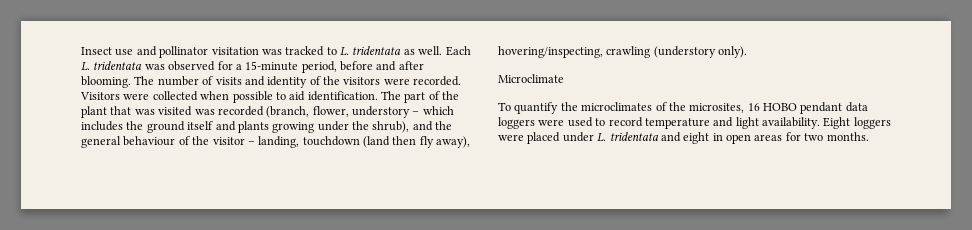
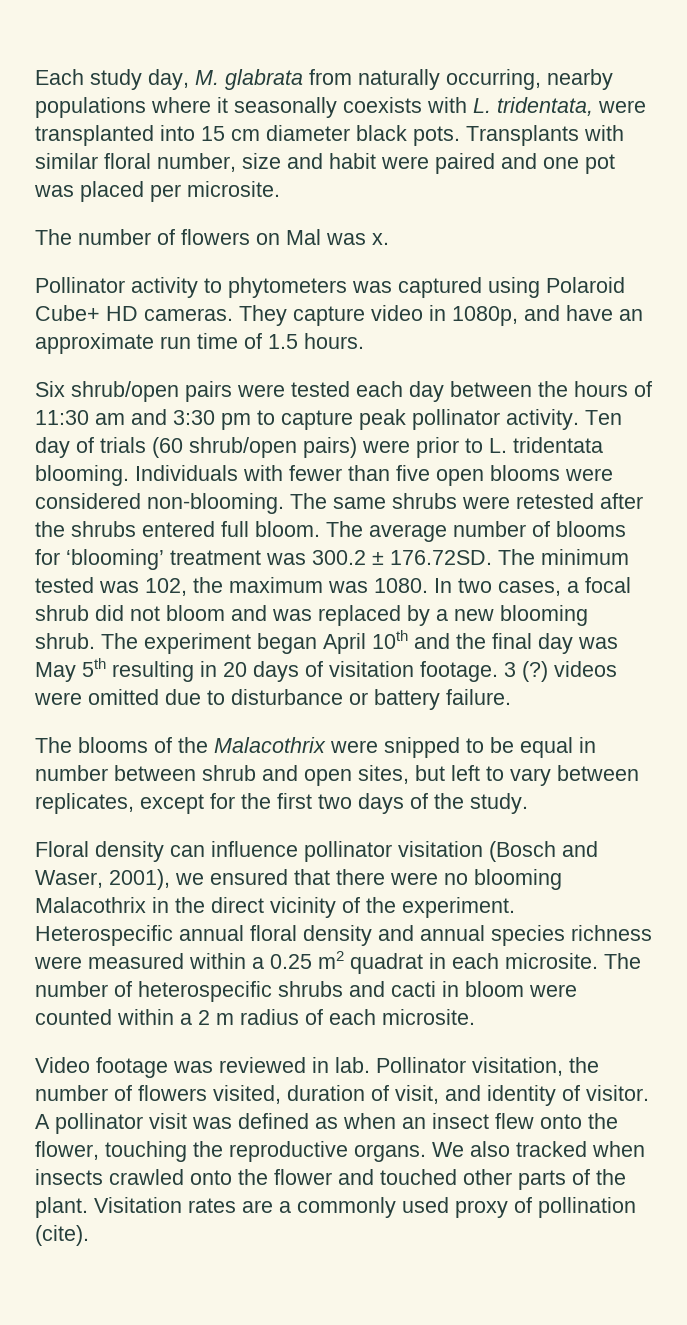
[81,46,471,58] [81,61,424,73] [81,76,462,88] [80,91,460,103] [81,106,454,118] [81,121,453,133] [81,136,471,148] [498,46,748,58] [498,74,564,83] [498,102,868,114] [498,117,891,129] [498,132,869,144] Insect use and pollinator visitation was tracked to L. tridentata as well. Each L. tridentata was observed for a 15-minute period, before and after blooming. The number of visits and identity of the visitors were recorded. Visitors were collected when possible to aid identification. The part of the plant that was visited was recorded (branch, flower, understory – which includes the ground itself and plants growing under the shrub), and the general behaviour of the visitor – landing, touchdown (land then fly away), hovering/inspecting, crawling (understory only). // Microclimate // To quantify the microclimates of the microsites, 16 HOBO pendant data loggers were used to record temperature and light availability. Eight loggers were placed under L. tridentata and eight in open areas for two months. -> [35,69,613,90] [35,97,646,118] [35,125,624,146] [35,153,615,174] [34,181,280,202] [35,229,389,245] [35,277,625,298] [35,305,643,326] [35,333,364,354] [35,381,652,402] [35,409,622,430] [35,437,603,458] [35,465,613,486] [35,493,643,514] [35,521,626,542] [35,549,629,570] [35,577,631,596] [35,605,588,626] [35,630,618,654] [35,658,617,682] [34,689,511,710] [35,737,596,758] [35,765,639,786] [35,793,528,814] [35,841,598,862] [35,869,562,890] [35,897,515,918] [35,925,652,946] [34,951,641,974] [35,981,577,1002] [35,1009,475,1025] [35,1057,599,1078] [35,1085,649,1106] [35,1113,618,1134] [35,1141,645,1162] [35,1169,626,1190] [35,1197,636,1218] [35,1225,89,1246] Each study day, M. glabrata from naturally occurring, nearby populations where it seasonally coexists with L. tridentata, were transplanted into 15 cm diameter black pots. Transplants with similar floral number, size and habit were paired and one pot was placed per microsite. // The number of flowers on Mal was x. // Pollinator activity to phytometers was captured using Polaroid Cube+ HD cameras. They capture video in 1080p, and have an approximate run time of 1.5 hours. // Six shrub/open pairs were tested each day between the hours of 11:30 am and 3:30 pm to capture peak pollinator activity. Ten day of trials (60 shrub/open pairs) were prior to L. tridentata blooming. Individuals with fewer than five open blooms were considered non-blooming. The same shrubs were retested after the shrubs entered full bloom. The average number of blooms for ‘blooming’ treatment was 300.2 ± 176.72SD. The minimum tested was 102, the maximum was 1080. In two cases, a focal shrub did not bloom and was replaced by a new blooming shrub. The experiment began April 10th and the final day was May 5th resulting in 20 days of visitation footage. 3 (?) videos were omitted due to disturbance or battery failure. // The blooms of the Malacothrix were snipped to be equal in number between shrub and open sites, but left to vary between replicates, except for the first two days of the study. // Floral density can influence pollinator visitation (Bosch and Waser, 2001), we ensured that there were no blooming Malacothrix in the direct vicinity of the experiment. Heterospecific annual floral density and annual species richness were measured within a 0.25 m2 quadrat in each microsite. The number of heterospecific shrubs and cacti in bloom were counted within a 2 m radius of each microsite. // Video footage was reviewed in lab. Pollinator visitation, the number of flowers visited, duration of visit, and identity of visitor. A pollinator visit was defined as when an insect flew onto the flower, touching the reproductive organs. We also tracked when insects crawled onto the flower and touched other parts of the plant. Visitation rates are a commonly used proxy of pollination (cite).

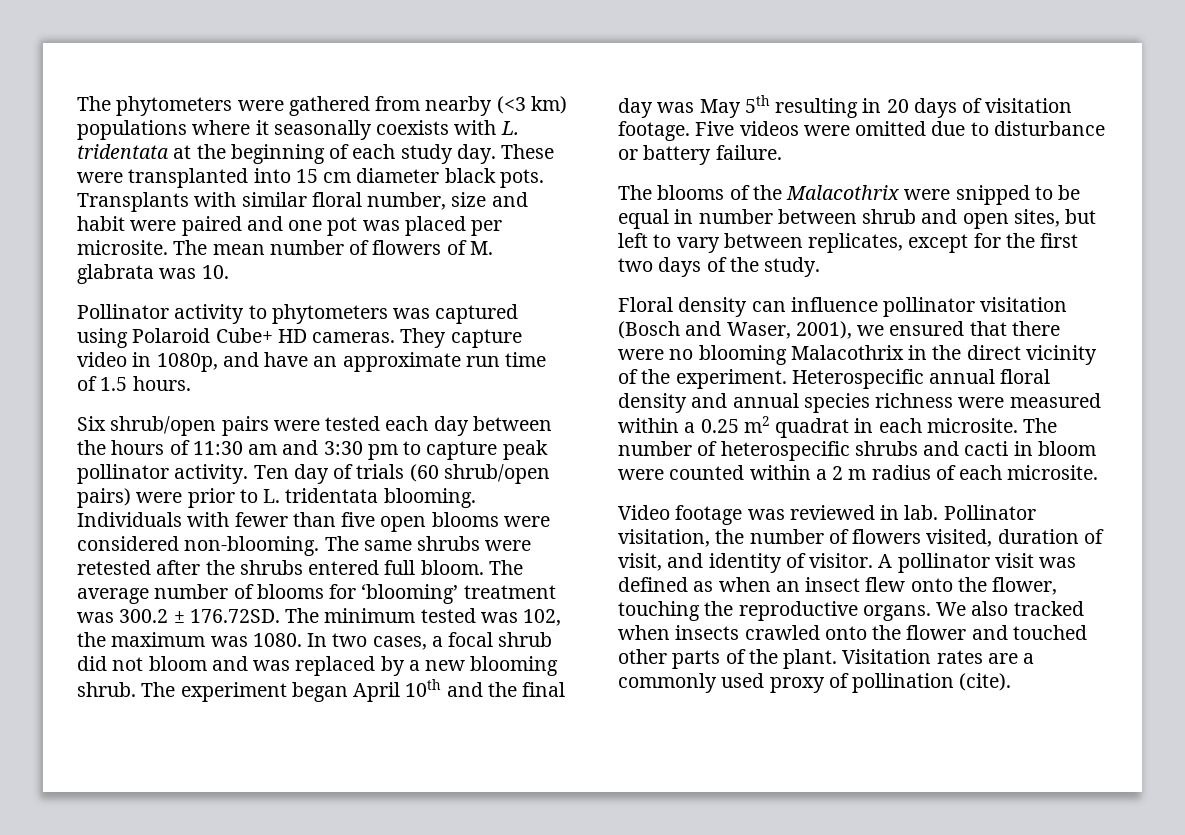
[35,69,613,90] Each study day, M. glabrata from naturally occurring, nearby -> [77,96,567,116] The phytometers were gathered from nearby (<3 km)
[497,97,593,116] tridentata, -> [77,144,555,164] tridentata at the beginning of each study day. These
[35,229,389,245] // The number of flowers on Mal was x. -> [173,240,493,255] [77,264,229,284] The mean number of flowers of M. glabrata was 10.
[504,661,548,682] 3 (?) -> [695,121,735,136] Five

